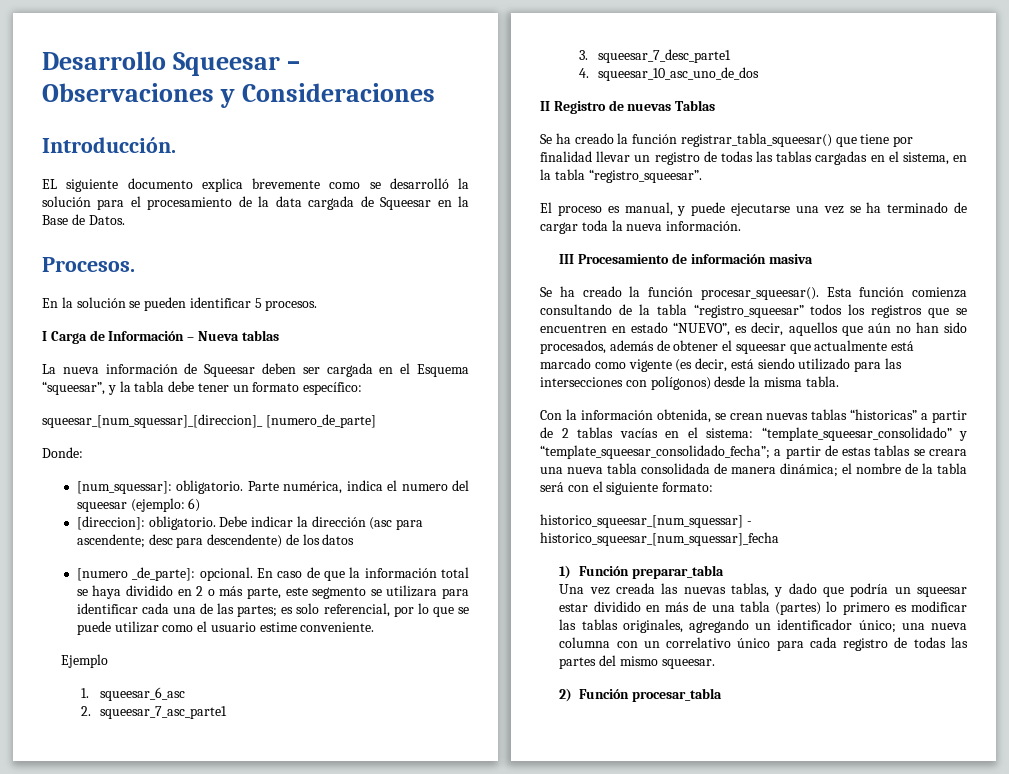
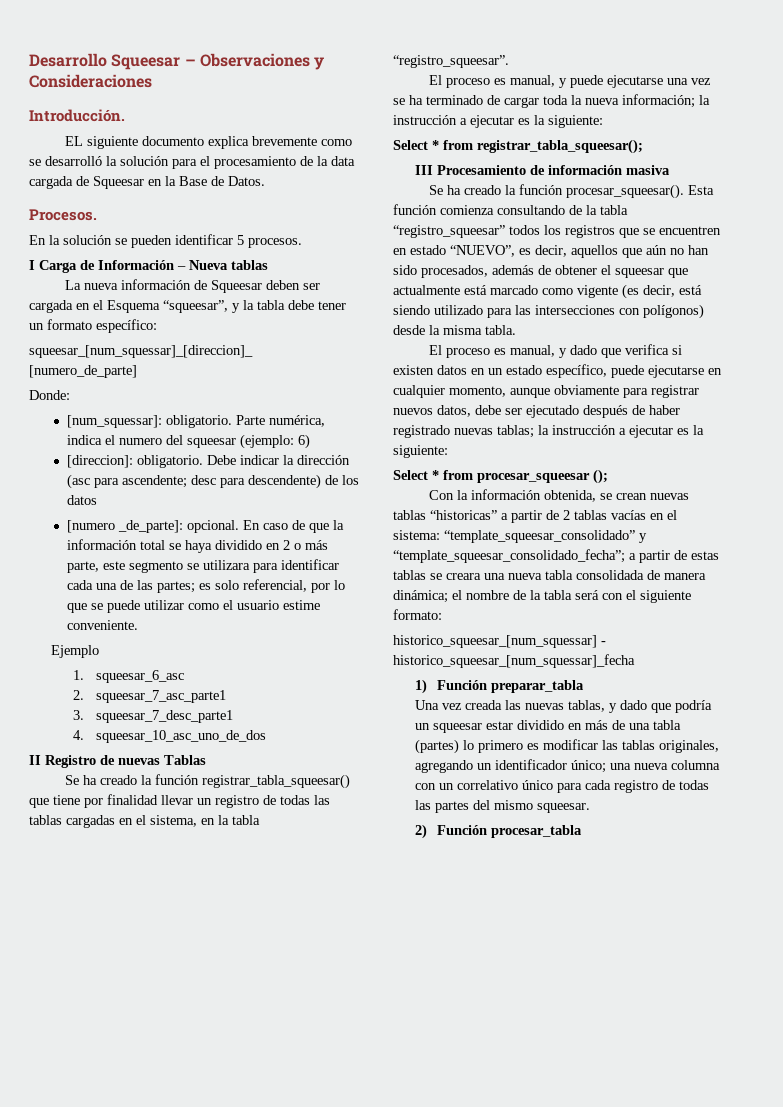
[666,221,742,231] información. -> [622,94,710,108] [393,115,603,128] [393,139,643,154] información; la instrucción a ejecutar es la siguiente: // Select * from registrar_tabla_squeesar();
(839, 381) none -> [429,344,683,358] [393,364,722,378] [393,385,699,398] [393,405,680,418] [393,425,704,438] [393,445,448,458] [393,469,608,484] // El proceso es manual, y dado que verifica si existen datos en un estado específico, puede ejecutarse en cualquier momento, aunque obviamente para registrar nuevos datos, debe ser ejecutado después de haber registrado nuevas tablas; la instrucción a ejecutar es la siguiente: // Select * from procesar_squeesar ();

